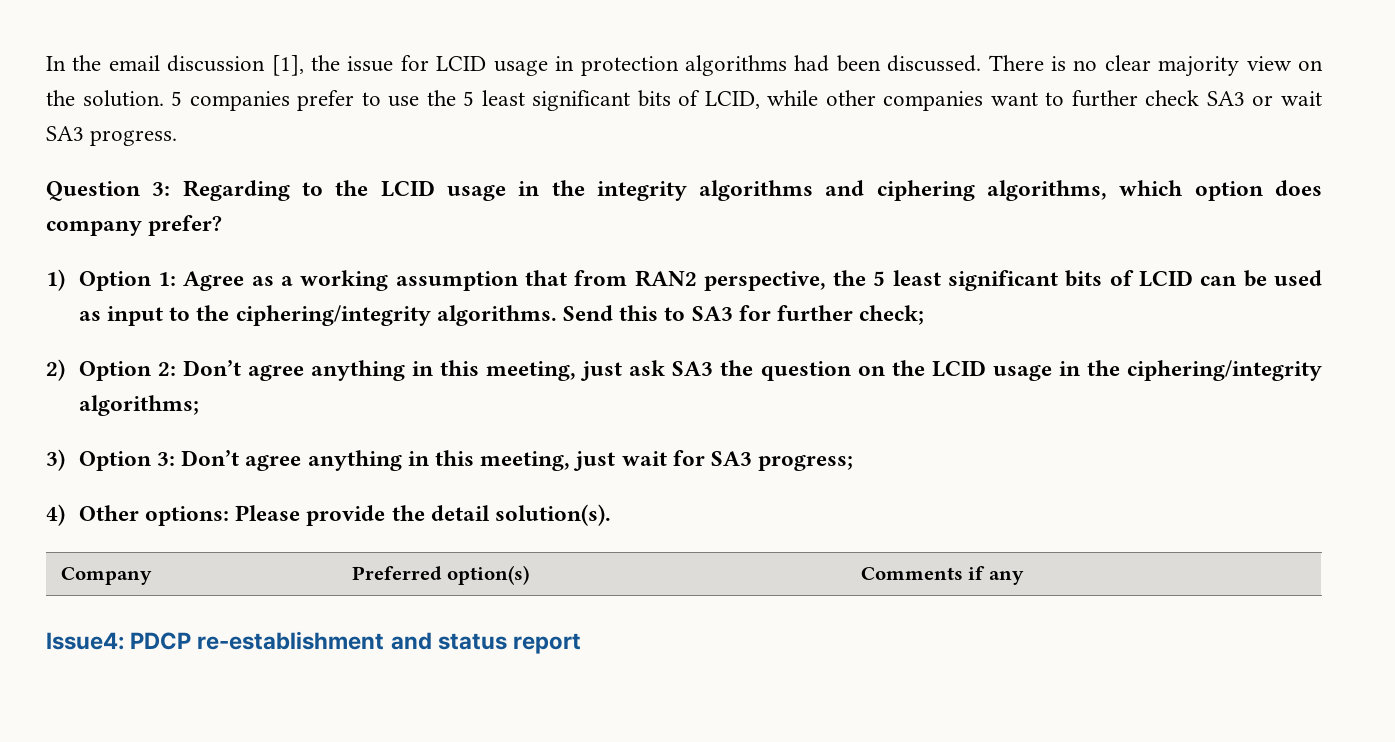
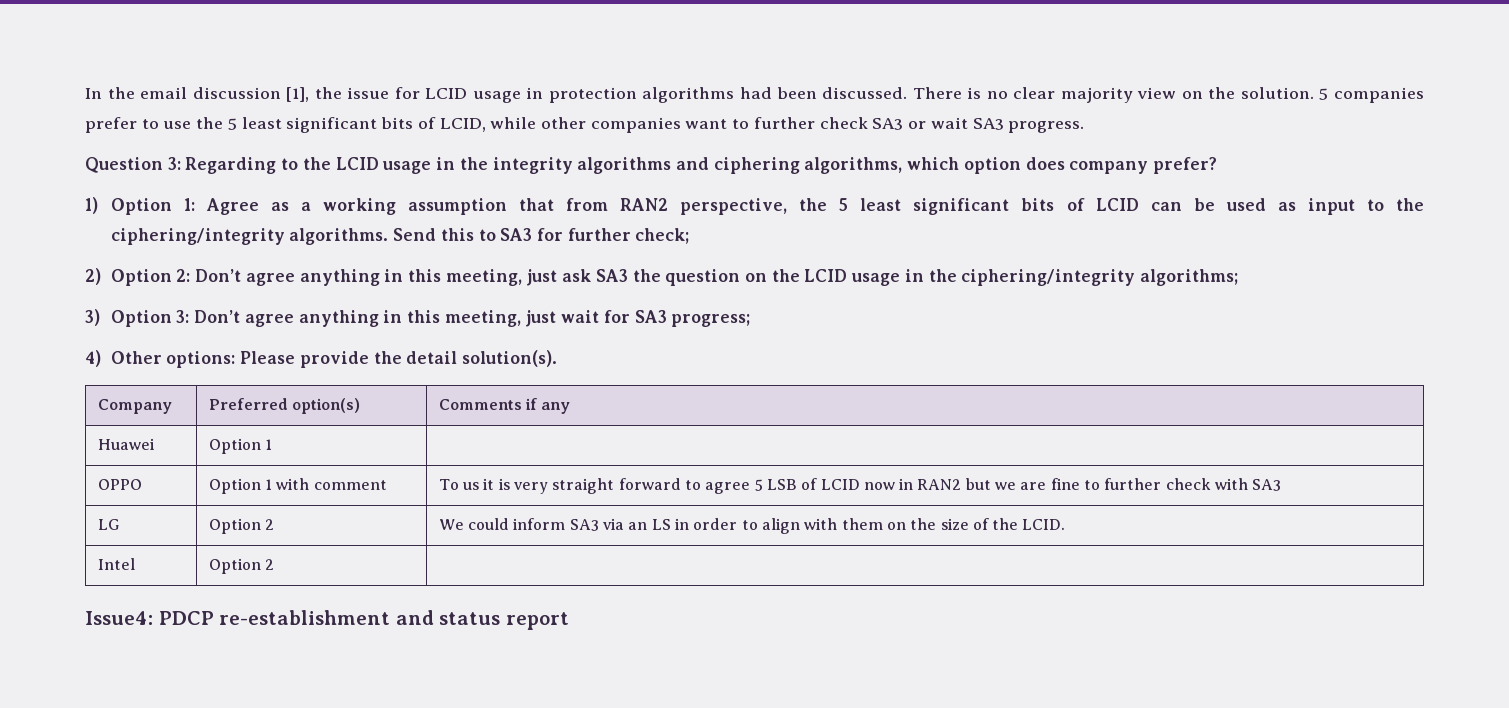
(1024, 578) none -> [97,438,155,450] [208,438,273,454] [97,479,142,490] [208,478,387,494] [438,478,1282,494] [97,519,120,530] [208,518,275,534] [438,518,1066,534] [97,558,135,570] [208,558,275,574] // Huawei | Option 1 | // OPPO | Option 1 with comment | To us it is very straight forward to agree 5 LSB of LCID now in RAN2 but we are fine to further check with SA3 // LG | Option 2 | We could inform SA3 via an LS in order to align with them on the size of the LCID. // Intel | Option 2 |

